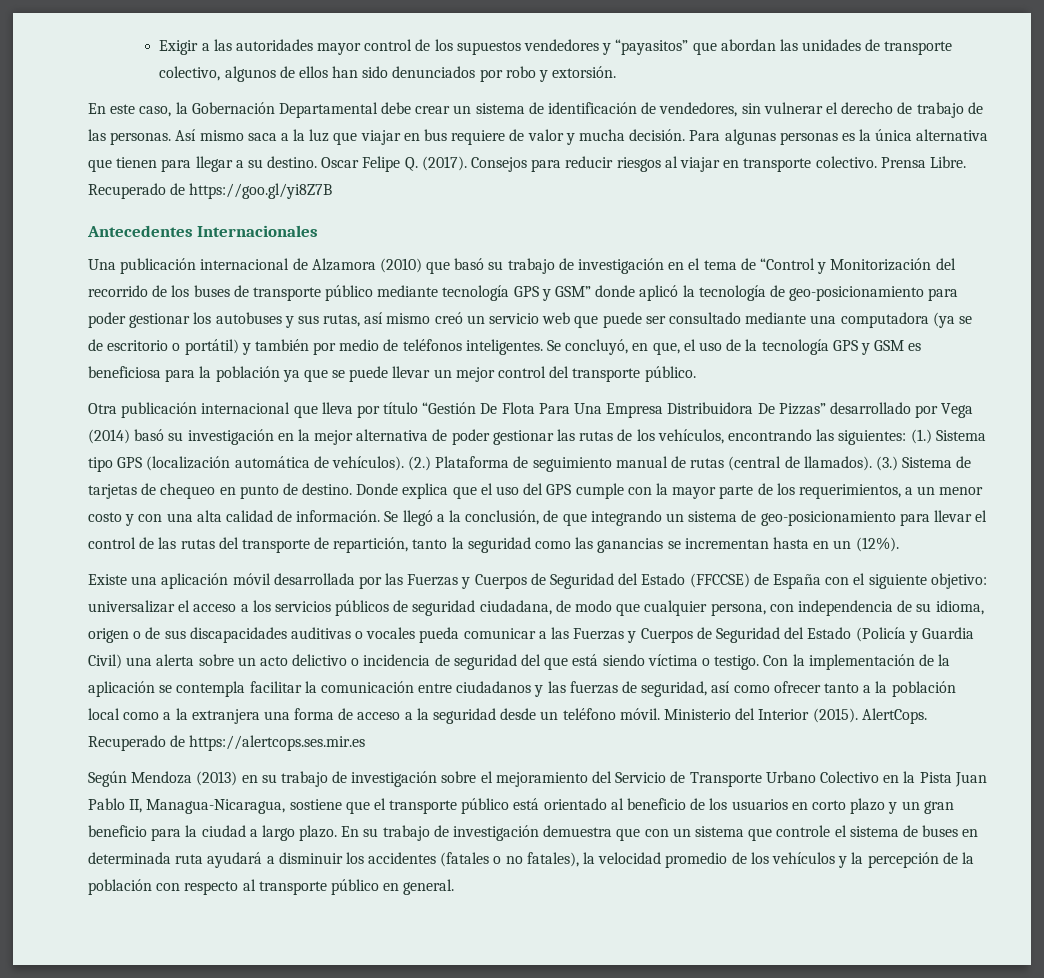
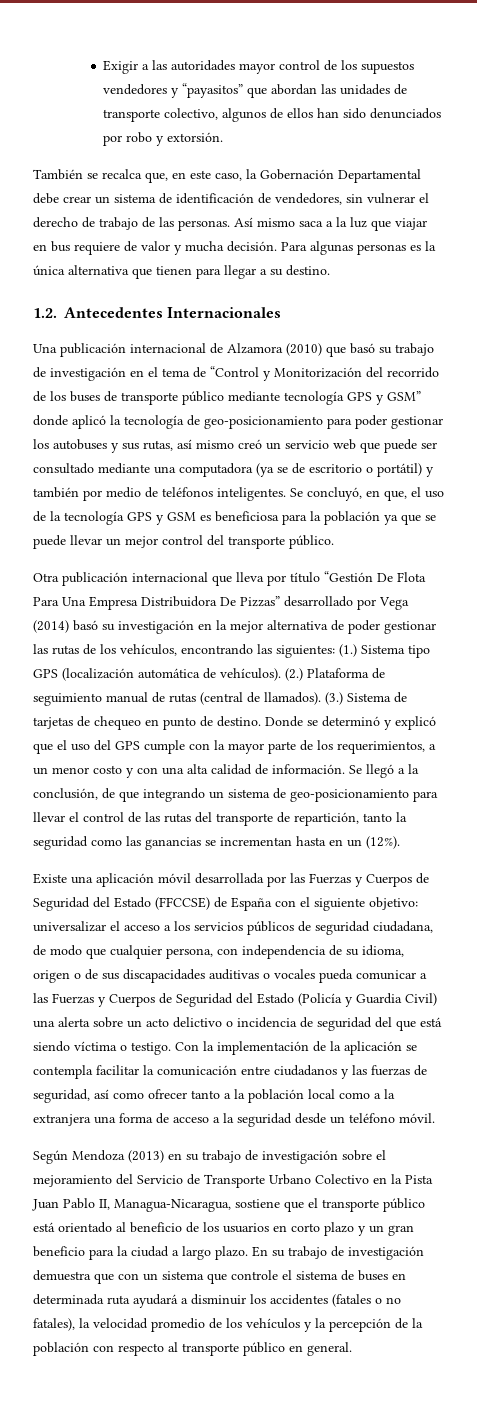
[88,103,106,114] En -> [33,169,186,183] También se recalca que, en
[321,156,966,172] [88,183,333,199] Oscar Felipe Q. (2017). Consejos para reducir riesgos al viajar en transporte colectivo. Prensa Libre. Recuperado de https://goo.gl/yi8Z7B // -> [33,308,57,318] // 1.2.
[402,483,449,499] explica -> [307,716,436,730] se determinó y explicó
[663,708,927,724] [88,735,366,751] Ministerio del Interior (2015). AlertCops. Recuperado de https://alertcops.ses.mir.es -> (435, 1118) none

